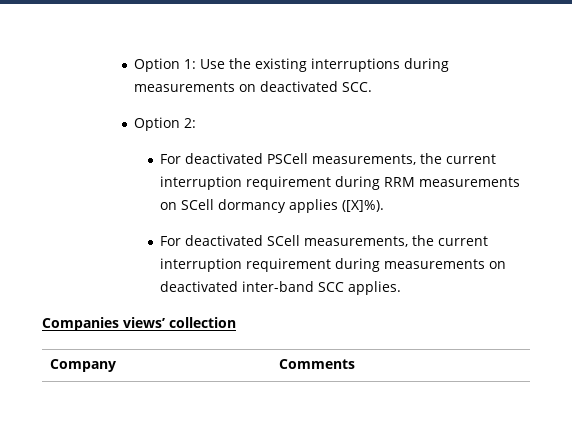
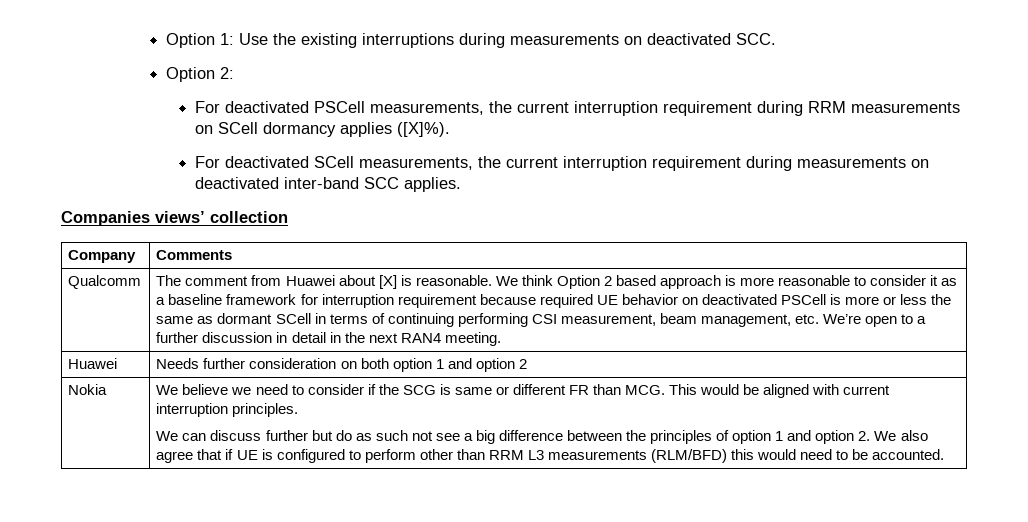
(356, 364) none -> [68,275,142,289] [156,275,958,289] [156,294,952,308] [156,313,927,327] [156,332,501,346] [68,358,118,369] [156,358,527,372] [68,384,108,395] [156,384,891,398] [156,403,299,417] [156,430,928,444] [156,449,945,463] // Qualcomm | The comment from Huawei about [X] is reasonable. We think Option 2 based approach is more reasonable to consider it as a baseline framework for interruption requirement because required UE behavior on deactivated PSCell is more or less the same as dormant SCell in terms of continuing performing CSI measurement, beam management, etc. We’re open to a further discussion in detail in the next RAN4 meeting. // Huawei | Needs further consideration on both option 1 and option 2 // Nokia | We believe we need to consider if the SCG is same or different FR than MCG. This would be aligned with current interruption principles. // We can discuss further but do as such not see a big difference between the principles of option 1 and option 2. We also agree that if UE is configured to perform other than RRM L3 measurements (RLM/BFD) this would need to be accounted.

